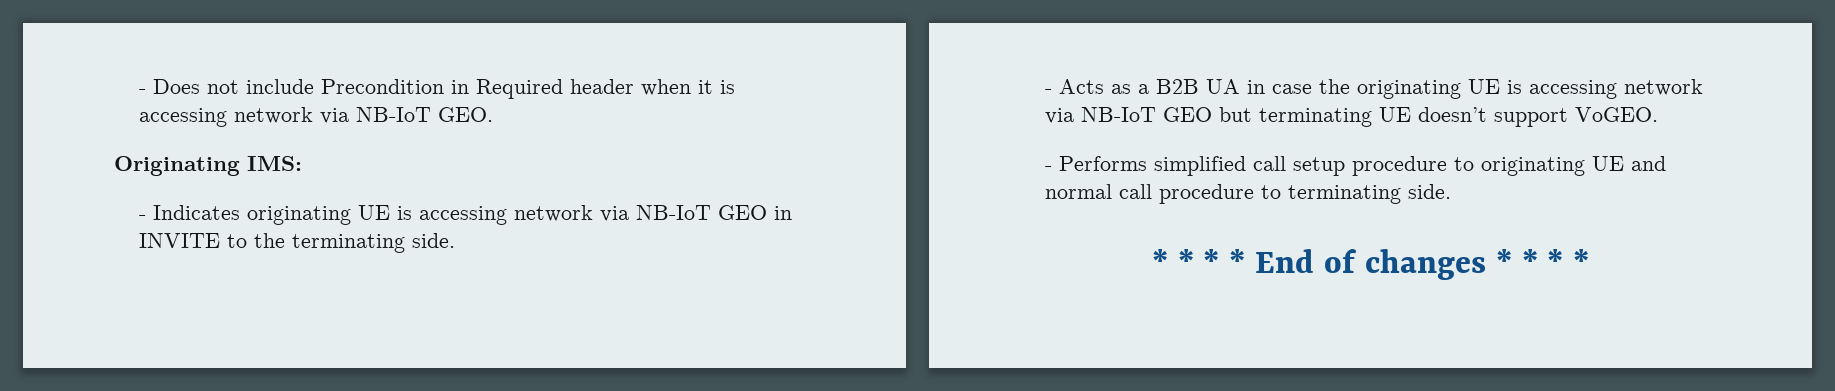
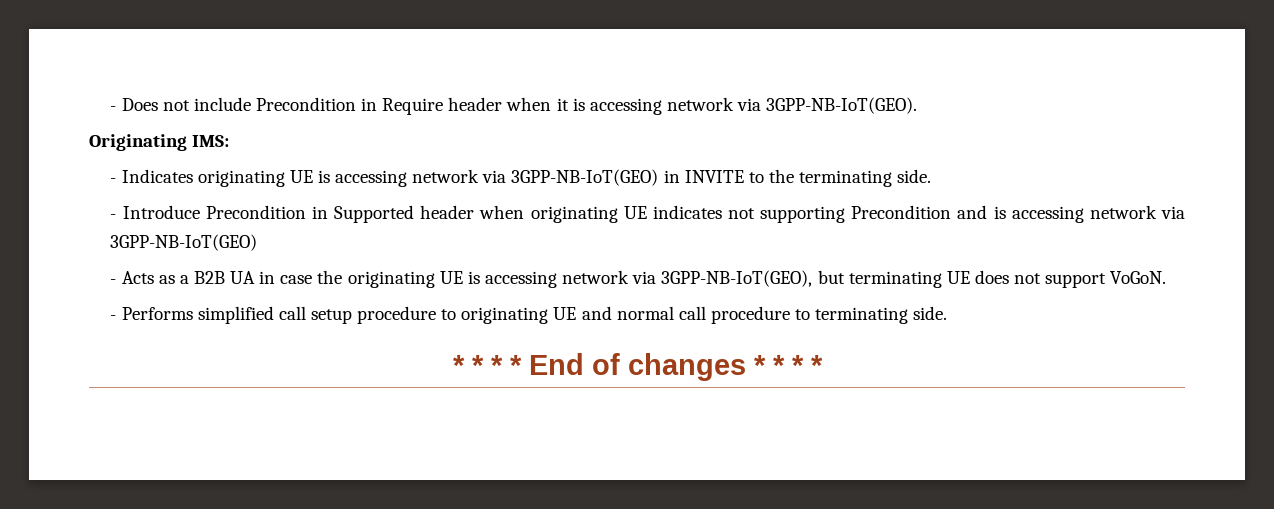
[475,79,563,99] Required -> [382,98,444,115] Require
[355,107,493,122] NB-IoT GEO. -> [766,97,918,114] 3GPP-NB-IoT(GEO).
[635,205,767,220] NB-IoT GEO -> [511,169,659,186] 3GPP-NB-IoT(GEO)
(455, 240) none -> [110,205,1185,223] [110,234,258,251] // - Introduce Precondition in Supported header when originating UE indicates not supporting Precondition and is accessing network via 3GPP-NB-IoT(GEO)
[1080,107,1212,122] NB-IoT GEO -> [661,270,813,287] 3GPP-NB-IoT(GEO),
[1417,107,1658,127] doesn’t support VoGEO. -> [974,270,1167,288] does not support VoGoN.

